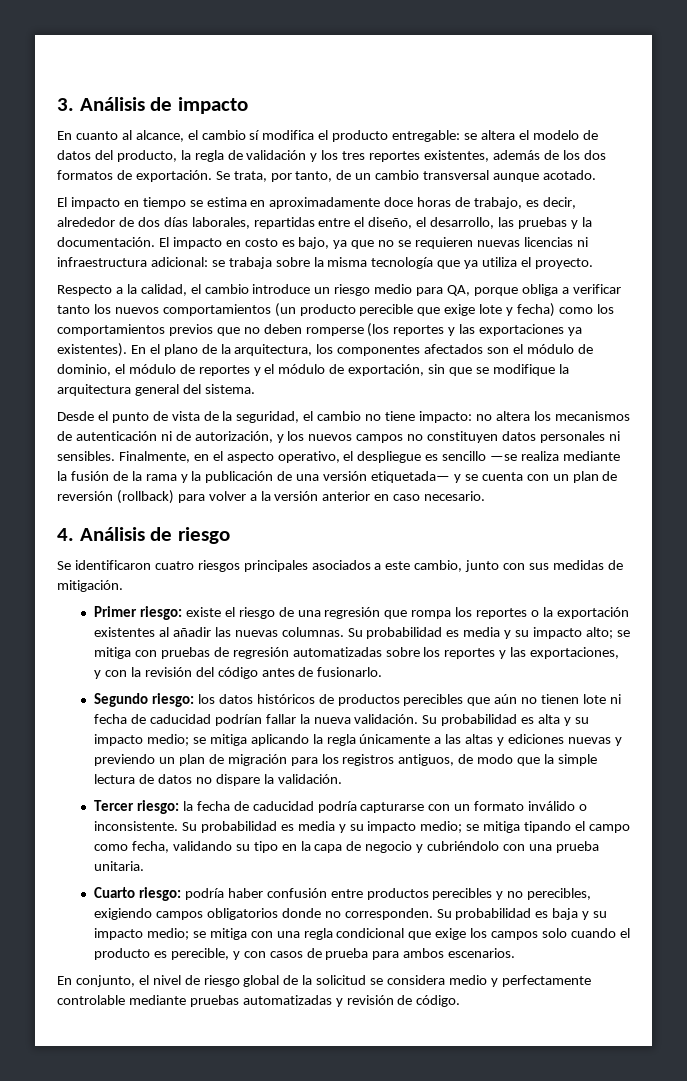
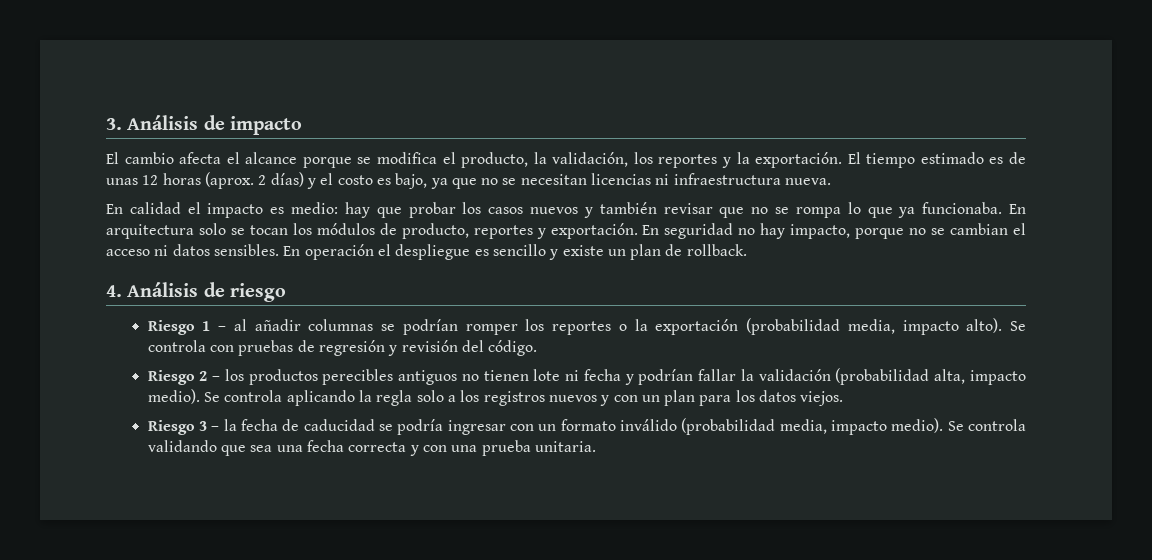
[57,130,598,142] [57,150,606,162] [57,170,596,182] [57,197,576,209] [57,217,592,229] [57,237,241,249] En cuanto al alcance, el cambio sí modifica el producto entregable: se altera el modelo de datos del producto, la regla de validación y los tres reportes existentes, además de los dos formatos de exportación. Se trata, por tanto, de un cambio transversal aunque acotado. // El impacto en tiempo se estima en aproximadamente doce horas de trabajo, es decir, alrededor de dos días laborales, repartidas entre el diseño, el desarrollo, las pruebas y la documentación. El impacto en -> [106,152,1026,168] [106,172,334,189] El cambio afecta el alcance porque se modifica el producto, la validación, los reportes y la exportación. El tiempo estimado es de unas 12 horas (aprox. 2 días) y el
[415,237,520,249] requieren nuevas -> [520,174,587,185] necesitan
[150,257,593,269] [57,284,621,296] [57,303,614,317] [57,323,583,337] [57,343,593,357] [57,364,569,376] [57,384,255,396] [57,411,630,423] [57,431,620,443] [57,451,620,463] [57,471,618,483] [57,490,486,504] [57,527,230,544] [57,560,623,572] [57,580,123,592] [94,606,452,620] adicional: se trabaja sobre la misma tecnología que ya utiliza el proyecto. // Respecto a la calidad, el cambio introduce un riesgo medio para QA, porque obliga a verificar tanto los nuevos comportamientos (un producto perecible que exige lote y fecha) como los comportamientos previos que no deben romperse (los reportes y las exportaciones ya existentes). En el plano de la arquitectura, los componentes afectados son el módulo de dominio, el módulo de reportes y el módulo de exportación, sin que se modifique la arquitectura general del sistema. // Desde el punto de vista de la seguridad, el cambio no tiene impacto: no altera los mecanismos de autenticación ni de autorización, y los nuevos campos no constituyen datos personales ni sensibles. Finalmente, en el aspecto operativo, el despliegue es sencillo —se realiza mediante la fusión de la rama y la publicación de una versión etiquetada— y se cuenta con un plan de reversión (rollback) para volver a la versión anterior en caso necesario. // 4. Análisis de riesgo // Se identificaron cuatro riesgos principales asociados a este cambio, junto con sus medidas de mitigación. // Primer riesgo: existe el riesgo de una regresión que rompa -> [785,178,832,185] [106,202,1027,218] [106,223,1027,239] [106,244,747,260] [106,282,287,302] [147,319,518,335] nueva. // En calidad el impacto es medio: hay que probar los casos nuevos y también revisar que no se rompa lo que ya funcionaba. En arquitectura solo se tocan los módulos de producto, reportes y exportación. En seguridad no hay impacto, porque no se cambian el acceso ni datos sensibles. En operación el despliegue es sencillo y existe un plan de rollback. // 4. Análisis de riesgo // Riesgo 1 – al añadir columnas se podrían romper
[94,627,630,639] [94,647,620,659] [94,667,383,679] [94,693,518,707] existentes al añadir las nuevas columnas. Su probabilidad es media y su impacto alto; se mitiga con pruebas de regresión automatizadas sobre los reportes y las exportaciones, y con la revisión del código antes de fusionarlo. // Segundo riesgo: los datos históricos de productos perecibles que aún -> [746,318,1027,335] [147,340,538,356] [147,369,458,385] (probabilidad media, impacto alto). Se controla con pruebas de regresión y revisión del código. // Riesgo 2 – los productos perecibles antiguos
[130,714,211,724] de caducidad -> [624,374,634,385] y
[313,714,589,726] [94,734,622,746] [94,754,597,766] [94,774,342,786] [94,800,179,814] nueva validación. Su probabilidad es alta y su impacto medio; se mitiga aplicando la regla únicamente a las altas y ediciones nuevas y previendo un plan de migración para los registros antiguos, de modo que la simple lectura de datos no dispare la validación. // Tercer riesgo: -> [758,368,1026,385] [147,389,844,406] [147,420,220,435] validación (probabilidad alta, impacto medio). Se controla aplicando la regla solo a los registros nuevos y con un plan para los datos viejos. // Riesgo 3 –
[317,801,425,813] podría capturarse -> [379,419,506,435] se podría ingresar
[579,804,588,811] [94,821,630,833] [94,841,599,853] [94,861,145,871] [94,887,592,901] [94,908,608,920] [94,928,630,940] [94,948,516,960] [57,975,591,987] [57,995,461,1007] o inconsistente. Su probabilidad es media y su impacto medio; se mitiga tipando el campo como fecha, validando su tipo en la capa de negocio y cubriéndolo con una prueba unitaria. // Cuarto riesgo: podría haber confusión entre productos perecibles y no perecibles, exigiendo campos obligatorios donde no corresponden. Su probabilidad es baja y su impacto medio; se mitiga con una regla condicional que exige los campos solo cuando el producto es perecible, y con casos de prueba para ambos escenarios. // En conjunto, el nivel de riesgo global de la solicitud se considera medio y perfectamente controlable mediante pruebas automatizadas y revisión de código. -> [681,418,1026,435] [147,440,596,456] (probabilidad media, impacto medio). Se controla validando que sea una fecha correcta y con una prueba unitaria.

